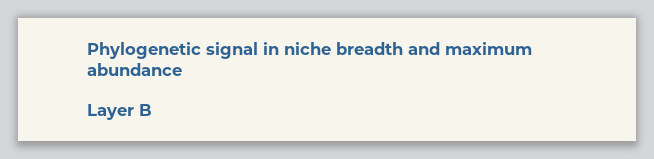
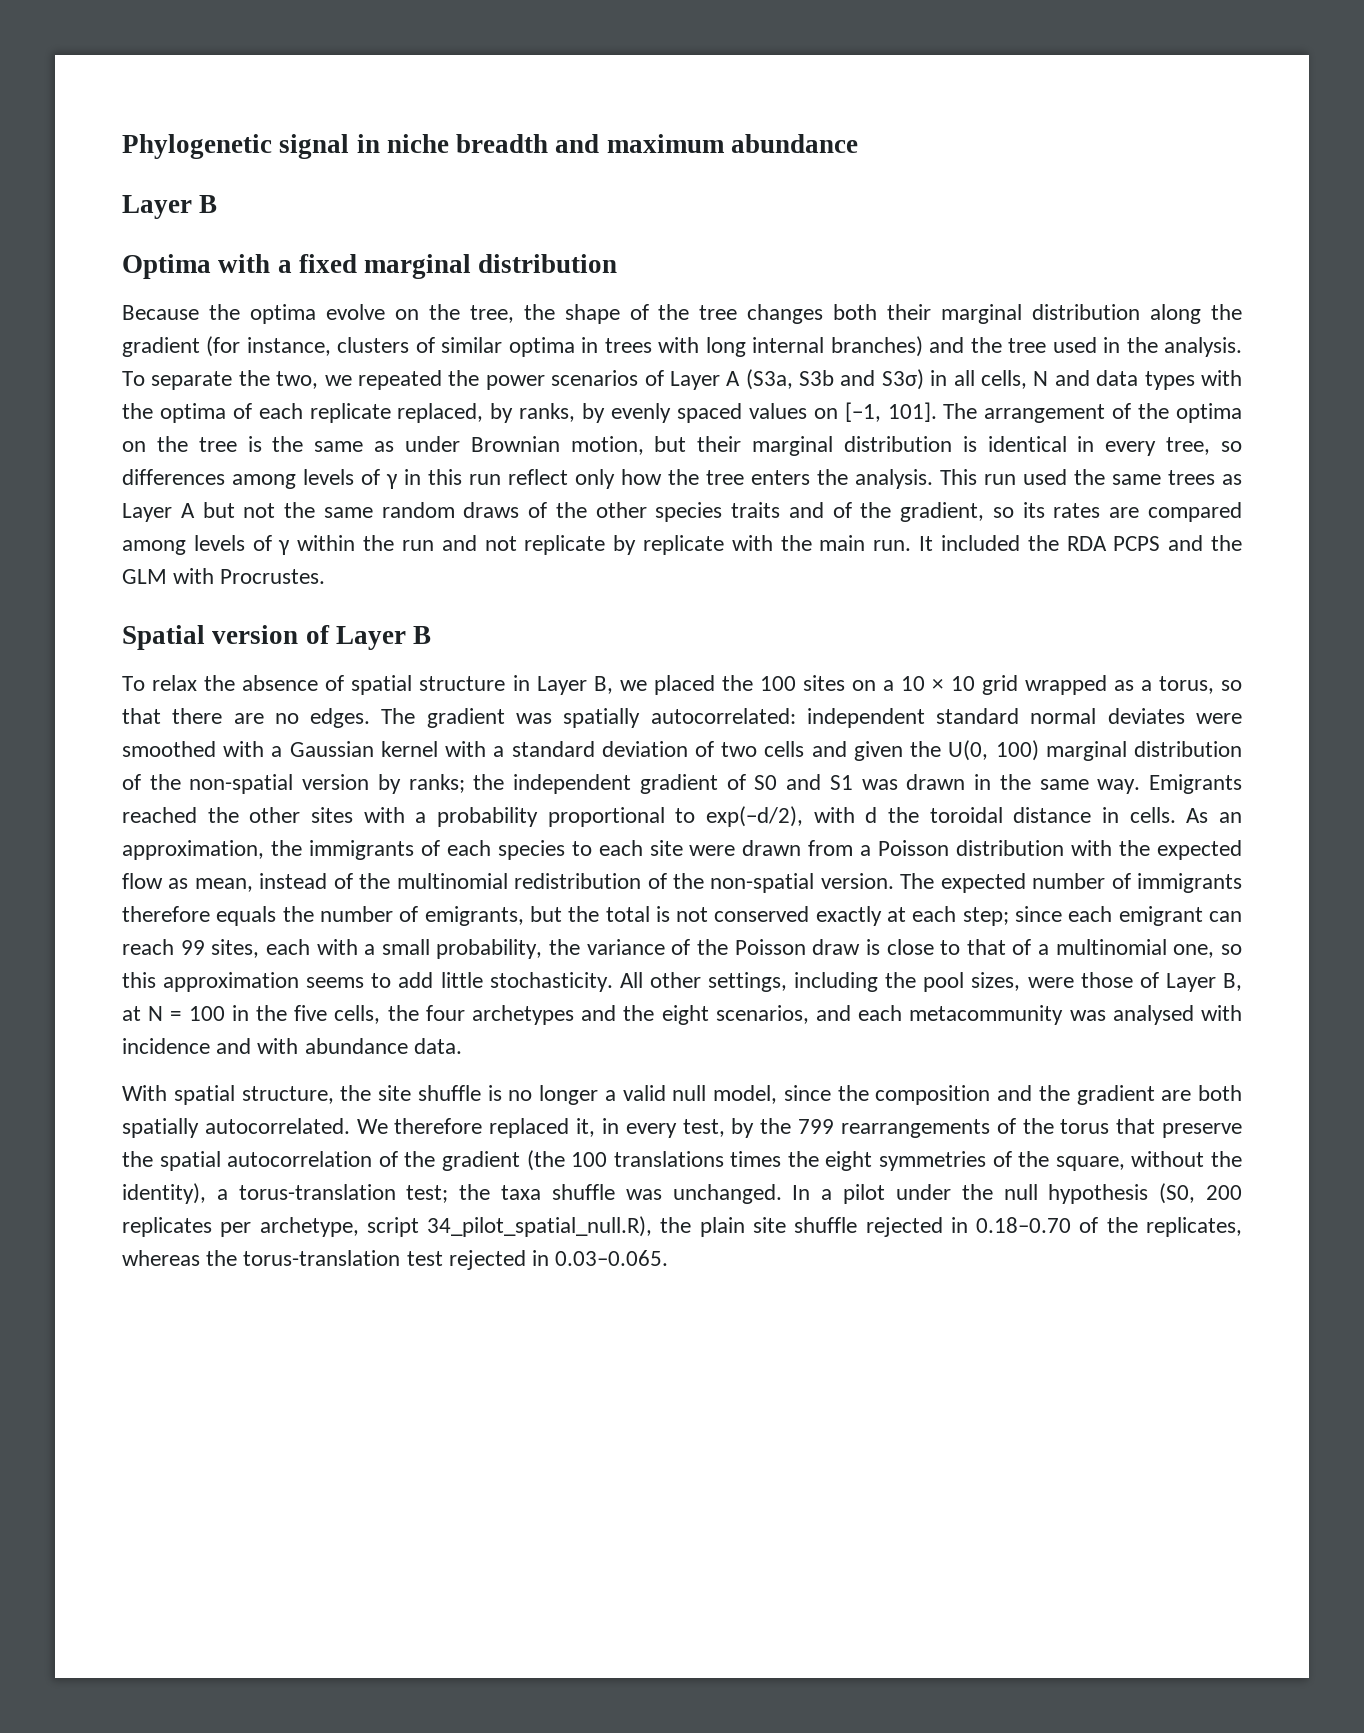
(152, 110) none -> [122,254,618,279] [122,304,1242,324] [122,336,1243,357] [122,369,1243,390] [122,402,1243,423] [122,436,1243,456] [122,469,1242,489] [122,502,1243,522] [122,535,1243,555] [122,568,326,584] [122,625,432,650] [122,675,1243,695] [122,708,1242,728] [122,740,1242,761] [122,774,1242,794] [122,806,1242,827] [122,840,1242,860] [122,873,1242,893] [122,906,1242,926] [122,939,1242,959] [122,972,1242,992] [122,1005,1243,1025] [122,1038,462,1054] [122,1085,1242,1105] [122,1118,1243,1138] [122,1150,1242,1171] [122,1183,1243,1204] [122,1216,1243,1237] [122,1250,669,1270] // Optima with a fixed marginal distribution // Because the optima evolve on the tree, the shape of the tree changes both their marginal distribution along the gradient (for instance, clusters of similar optima in trees with long internal branches) and the tree used in the analysis. To separate the two, we repeated the power scenarios of Layer A (S3a, S3b and S3σ) in all cells, N and data types with the optima of each replicate replaced, by ranks, by evenly spaced values on [−1, 101]. The arrangement of the optima on the tree is the same as under Brownian motion, but their marginal distribution is identical in every tree, so differences among levels of γ in this run reflect only how the tree enters the analysis. This run used the same trees as Layer A but not the same random draws of the other species traits and of the gradient, so its rates are compared among levels of γ within the run and not replicate by replicate with the main run. It included the RDA PCPS and the GLM with Procrustes. // Spatial version of Layer B // To relax the absence of spatial structure in Layer B, we placed the 100 sites on a 10 × 10 grid wrapped as a torus, so that there are no edges. The gradient was spatially autocorrelated: independent standard normal deviates were smoothed with a Gaussian kernel with a standard deviation of two cells and given the U(0, 100) marginal distribution of the non-spatial version by ranks; the independent gradient of S0 and S1 was drawn in the same way. Emigrants reached the other sites with a probability proportional to exp(−d/2), with d the toroidal distance in cells. As an approximation, the immigrants of each species to each site were drawn from a Poisson distribution with the expected flow as mean, instead of the multinomial redistribution of the non-spatial version. The expected number of immigrants therefore equals the number of emigrants, but the total is not conserved exactly at each step; since each emigrant can reach 99 sites, each with a small probability, the variance of the Poisson draw is close to that of a multinomial one, so this approximation seems to add little stochasticity. All other settings, including the pool sizes, were those of Layer B, at N = 100 in the five cells, the four archetypes and the eight scenarios, and each metacommunity was analysed with incidence and with abundance data. // With spatial structure, the site shuffle is no longer a valid null model, since the composition and the gradient are both spatially autocorrelated. We therefore replaced it, in every test, by the 799 rearrangements of the torus that preserve the spatial autocorrelation of the gradient (the 100 translations times the eight symmetries of the square, without the identity), a torus-translation test; the taxa shuffle was unchanged. In a pilot under the null hypothesis (S0, 200 replicates per archetype, script 34_pilot_spatial_null.R), the plain site shuffle rejected in 0.18–0.70 of the replicates, whereas the torus-translation test rejected in 0.03–0.065.

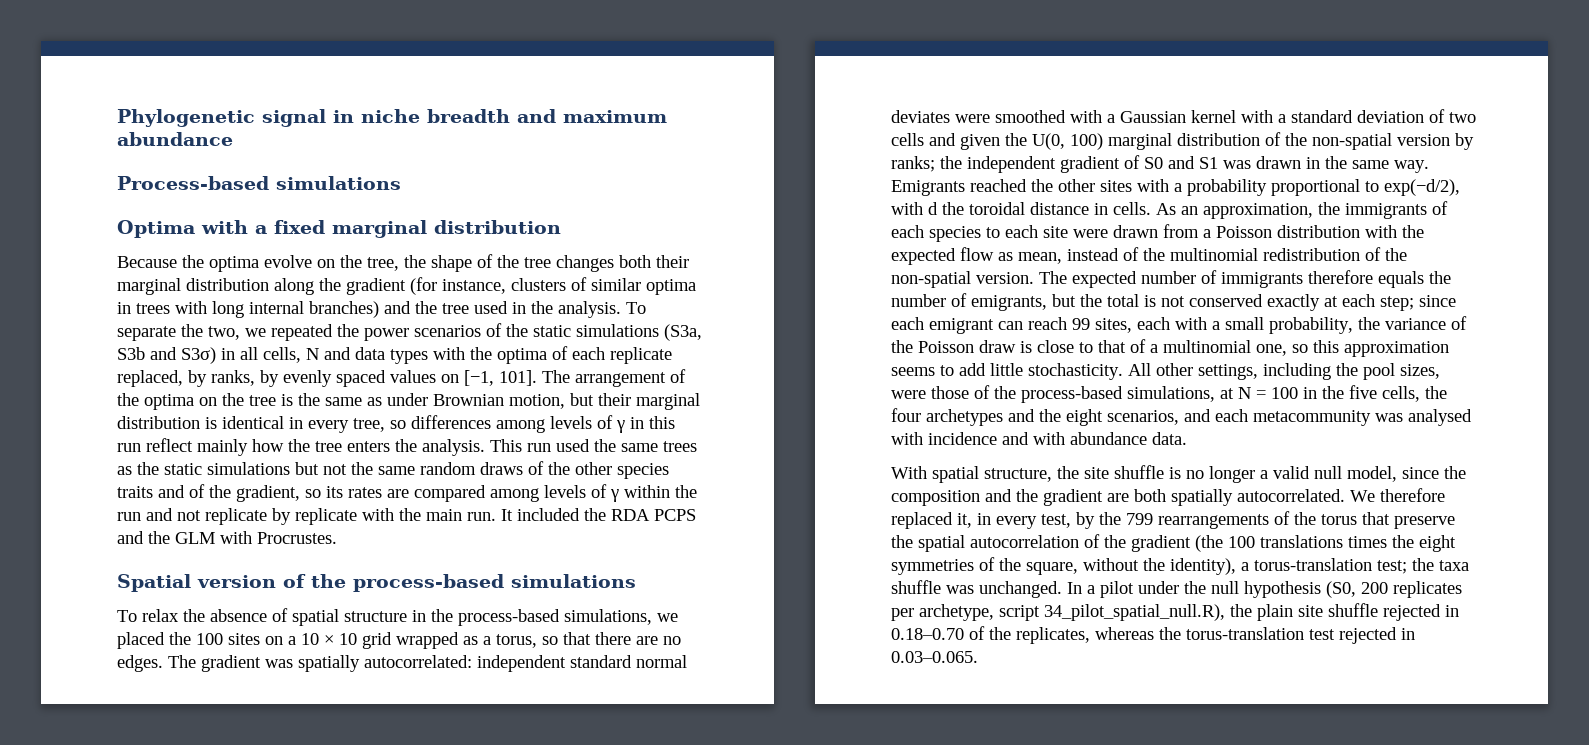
[122,195,218,219] Layer B -> [117,176,401,190] Process-based simulations
[669,371,741,390] Layer A -> [506,324,659,337] the static simulations
[575,469,615,489] only -> [197,439,248,456] mainly
[122,503,195,522] Layer A -> [137,462,290,475] the static simulations
[335,626,432,650] Layer B -> [311,574,636,592] the process-based simulations
[536,676,613,695] Layer B, -> [431,609,652,626] the process-based simulations,
[1165,973,1242,992] Layer B, -> [994,386,1215,403] the process-based simulations,

